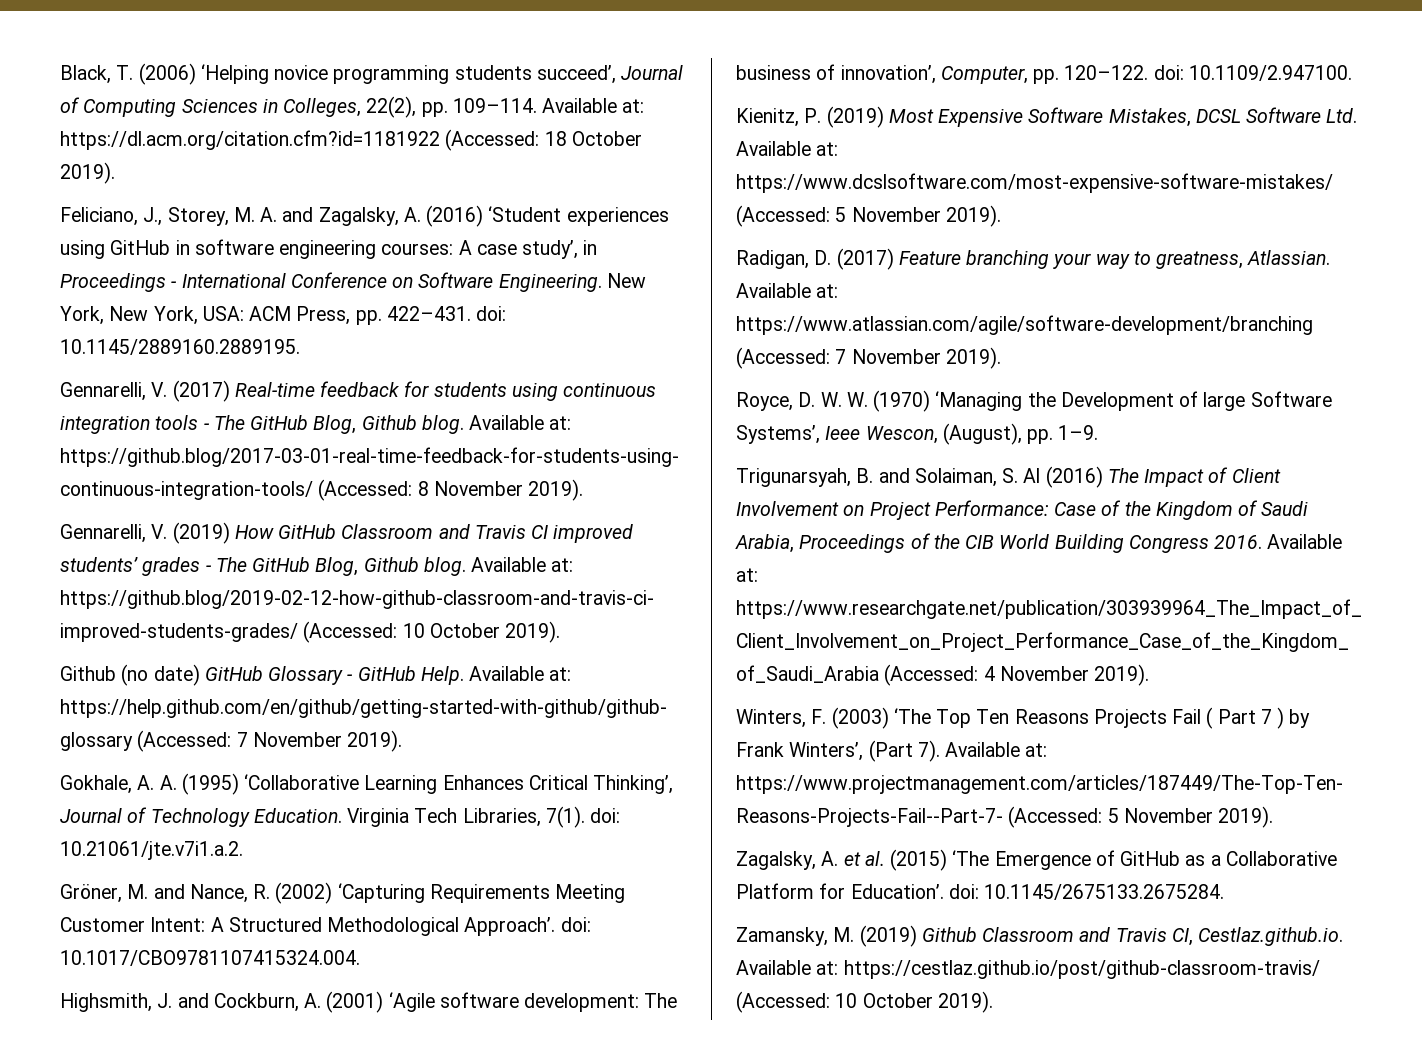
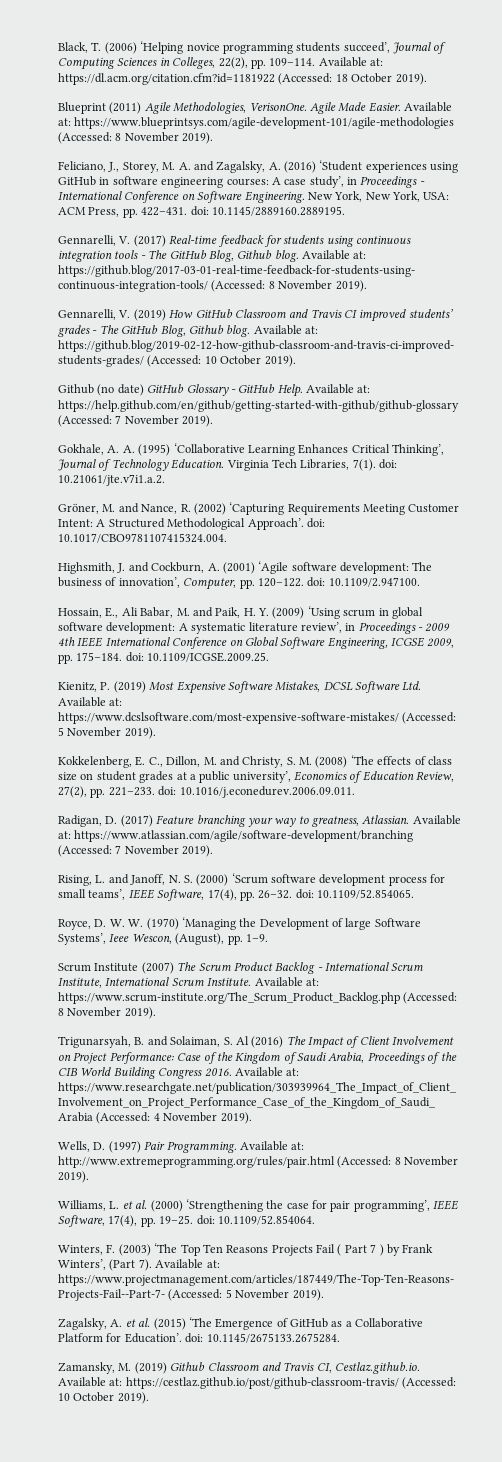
(115, 173) none -> [58,102,452,114] [58,117,455,129] [58,132,214,144] // Blueprint (2011) Agile Methodologies, VerisonOne. Agile Made Easier. Available at: https://www.blueprintsys.com/agile-development-101/agile-methodologies (Accessed: 8 November 2019).
(1352, 73) none -> [58,606,423,619] [58,622,451,634] [58,637,455,649] [58,652,270,664] // Hossain, E., Ali Babar, M. and Paik, H. Y. (2009) ‘Using scrum in global software development: A systematic literature review’, in Proceedings - 2009 4th IEEE International Conference on Global Software Engineering, ICGSE 2009, pp. 175–184. doi: 10.1109/ICGSE.2009.25.
(1001, 216) none -> [58,755,452,768] [58,771,455,783] [58,786,355,798] // Kokkelenberg, E. C., Dillon, M. and Christy, S. M. (2008) ‘The effects of class size on student grades at a public university’, Economics of Education Review, 27(2), pp. 221–233. doi: 10.1016/j.econedurev.2006.09.011.
(1001, 358) none -> [58,873,446,886] [58,889,414,901] // Rising, L. and Janoff, N. S. (2000) ‘Scrum software development process for small teams’, IEEE Software, 17(4), pp. 26–32. doi: 10.1109/52.854065.
(1099, 432) none -> [58,962,424,974] [58,977,319,988] [58,992,458,1004] [58,1007,156,1019] // Scrum Institute (2007) The Scrum Product Backlog - International Scrum Institute, International Scrum Institute. Available at: https://www.scrum-institute.org/The_Scrum_Product_Backlog.php (Accessed: 8 November 2019).
(1150, 675) none -> [58,1141,305,1153] [58,1156,459,1168] [58,1171,89,1183] [58,1199,459,1212] [58,1215,315,1227] // Wells, D. (1997) Pair Programming. Available at: http://www.extremeprogramming.org/rules/pair.html (Accessed: 8 November 2019). // Williams, L. et al. (2000) ‘Strengthening the case for pair programming’, IEEE Software, 17(4), pp. 19–25. doi: 10.1109/52.854064.

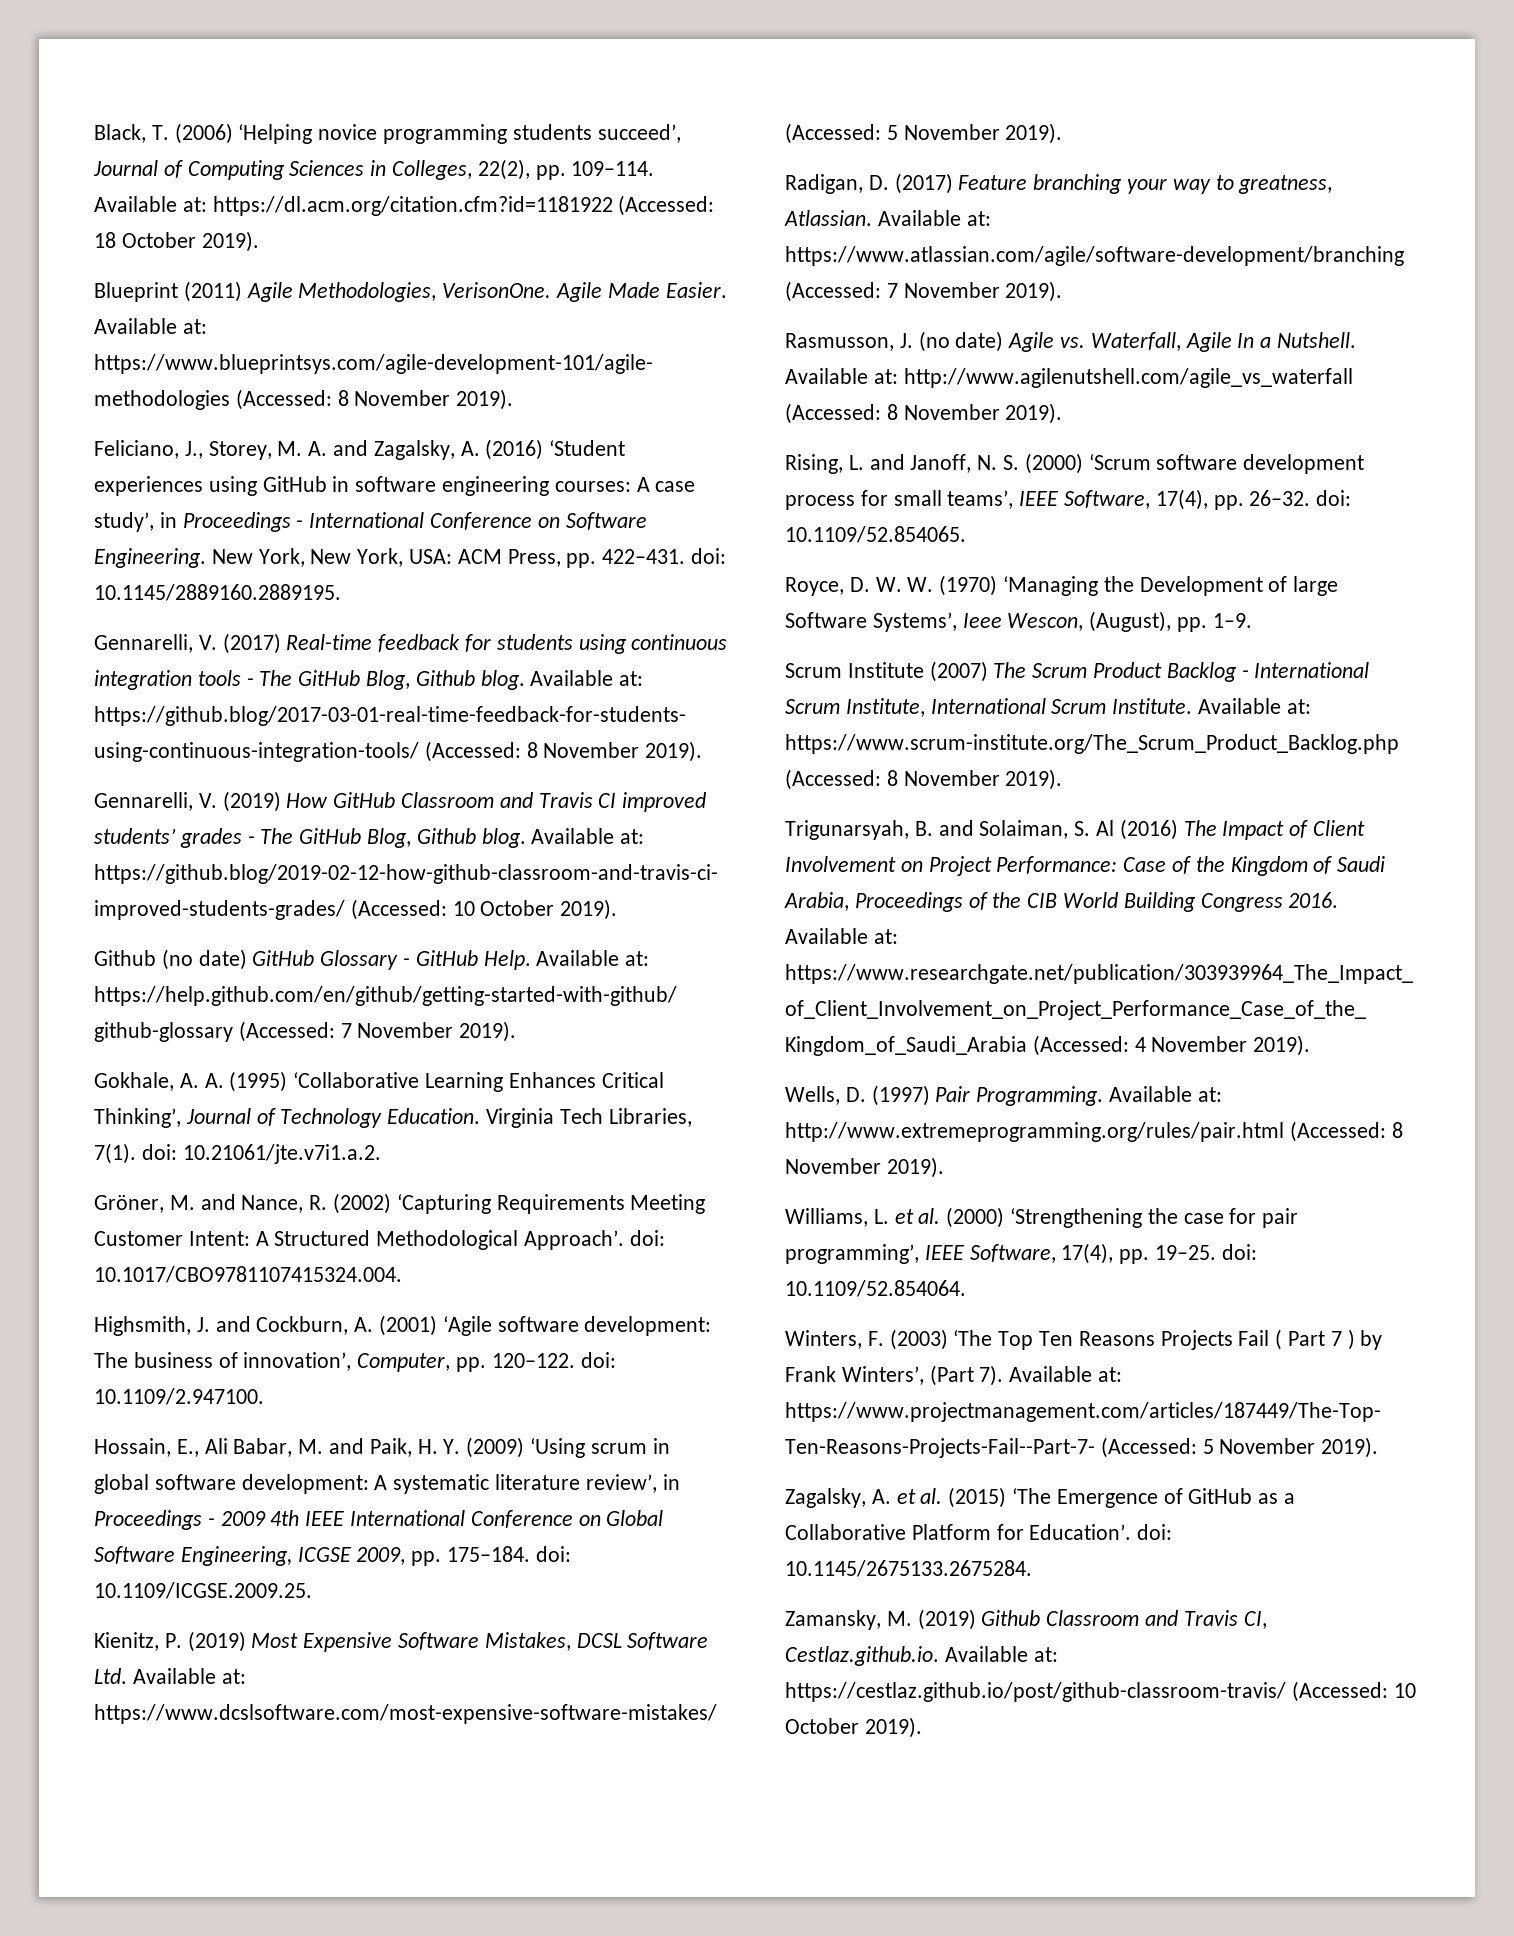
[58,755,452,768] [58,771,455,783] [58,786,355,798] // Kokkelenberg, E. C., Dillon, M. and Christy, S. M. (2008) ‘The effects of class size on student grades at a public university’, Economics of Education Review, 27(2), pp. 221–233. doi: 10.1016/j.econedurev.2006.09.011. -> (1063, 133) none
(214, 851) none -> [785,331,1357,352] [785,368,1353,388] [785,403,1063,424] // Rasmusson, J. (no date) Agile vs. Waterfall, Agile In a Nutshell. Available at: http://www.agilenutshell.com/agile_vs_waterfall (Accessed: 8 November 2019).

